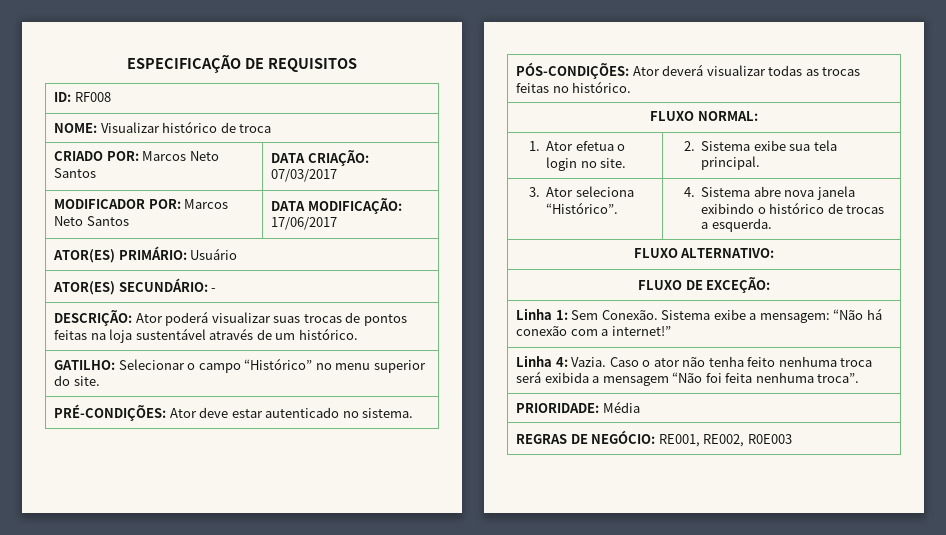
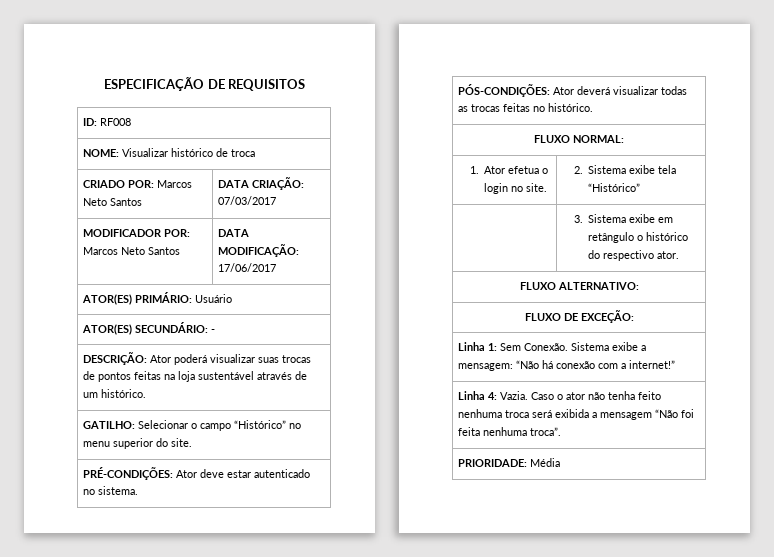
[789,140,837,151] [700,156,760,170] [528,186,634,197] [545,202,618,214] [683,186,855,200] [700,202,885,214] [700,218,772,232] sua tela principal. // 3. Ator seleciona “Histórico”. | 4. Sistema abre nova janela exibindo o histórico de trocas a esquerda. -> [658,165,677,174] [588,183,641,192] [573,214,674,223] [588,232,689,243] [588,250,680,261] tela “Histórico” // | 3. Sistema exibe em retângulo o histórico do respectivo ator.
[516,430,792,447] // REGRAS DE NEGÓCIO: RE001, RE002, R0E003 -> (561, 462) none

